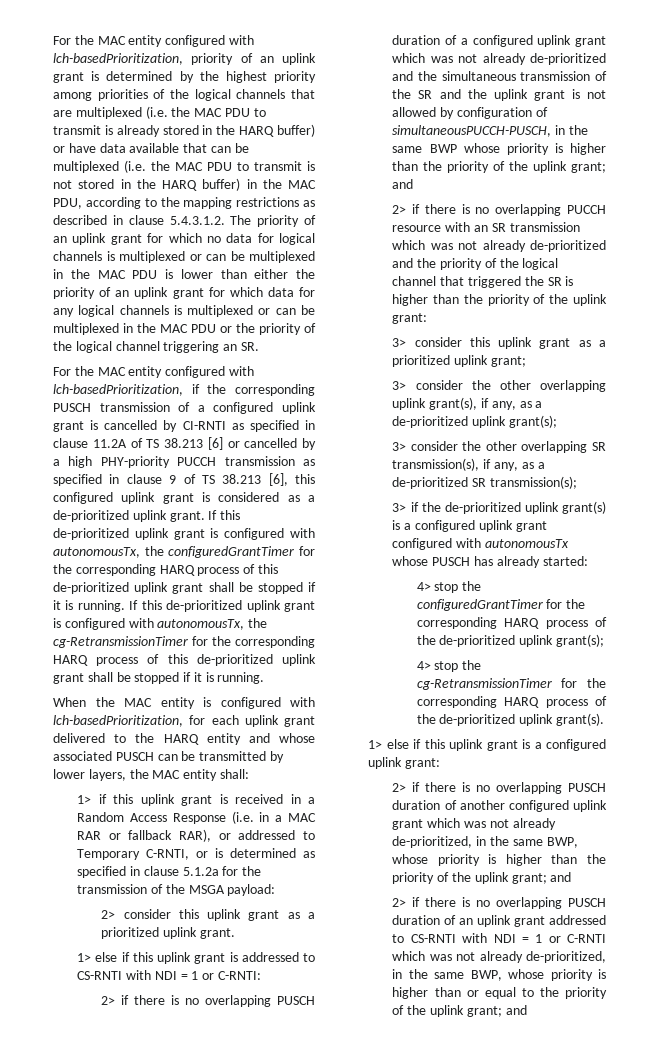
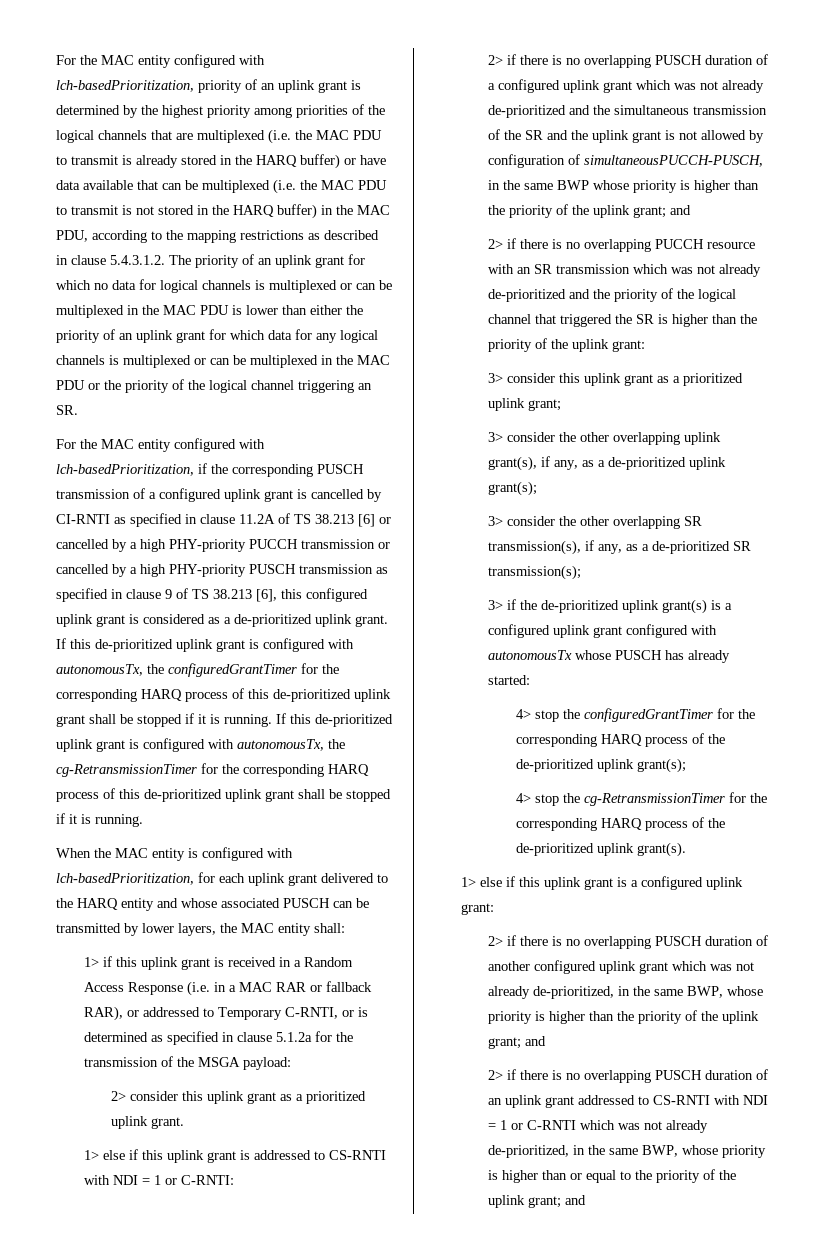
(295, 461) none -> [378,542,390,549] [56,564,373,577] or cancelled by a high PHY-priority PUSCH transmission

